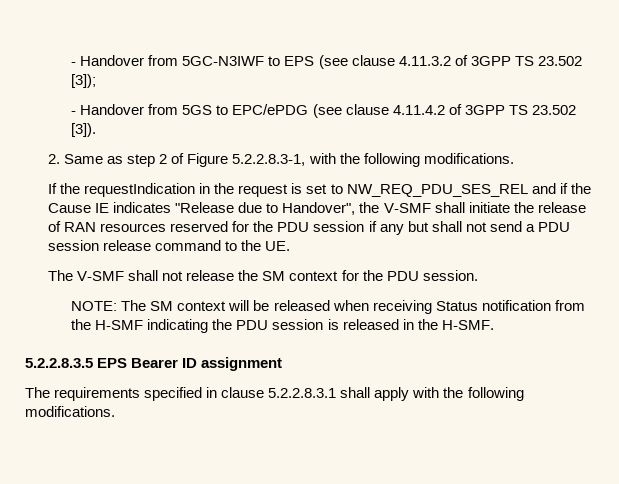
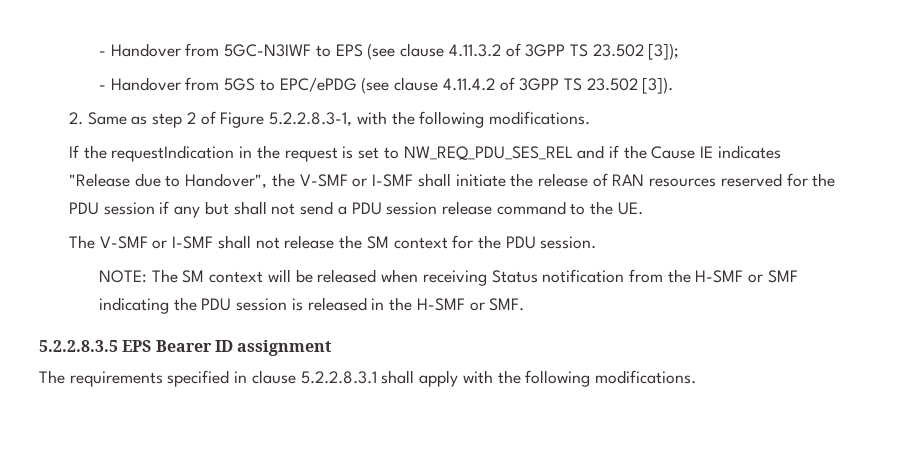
(431, 208) none -> [352,174,414,187] or I-SMF
(125, 276) none -> [152,236,214,249] or I-SMF
(144, 325) none -> [748,270,798,283] or SMF
[441,320,494,330] H-SMF. -> [416,298,525,311] H-SMF or SMF.

